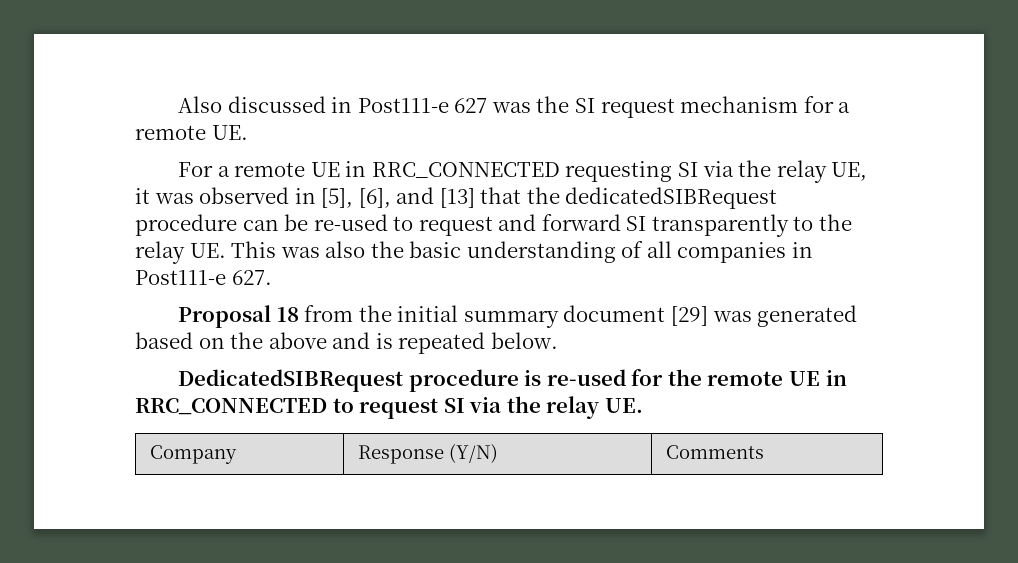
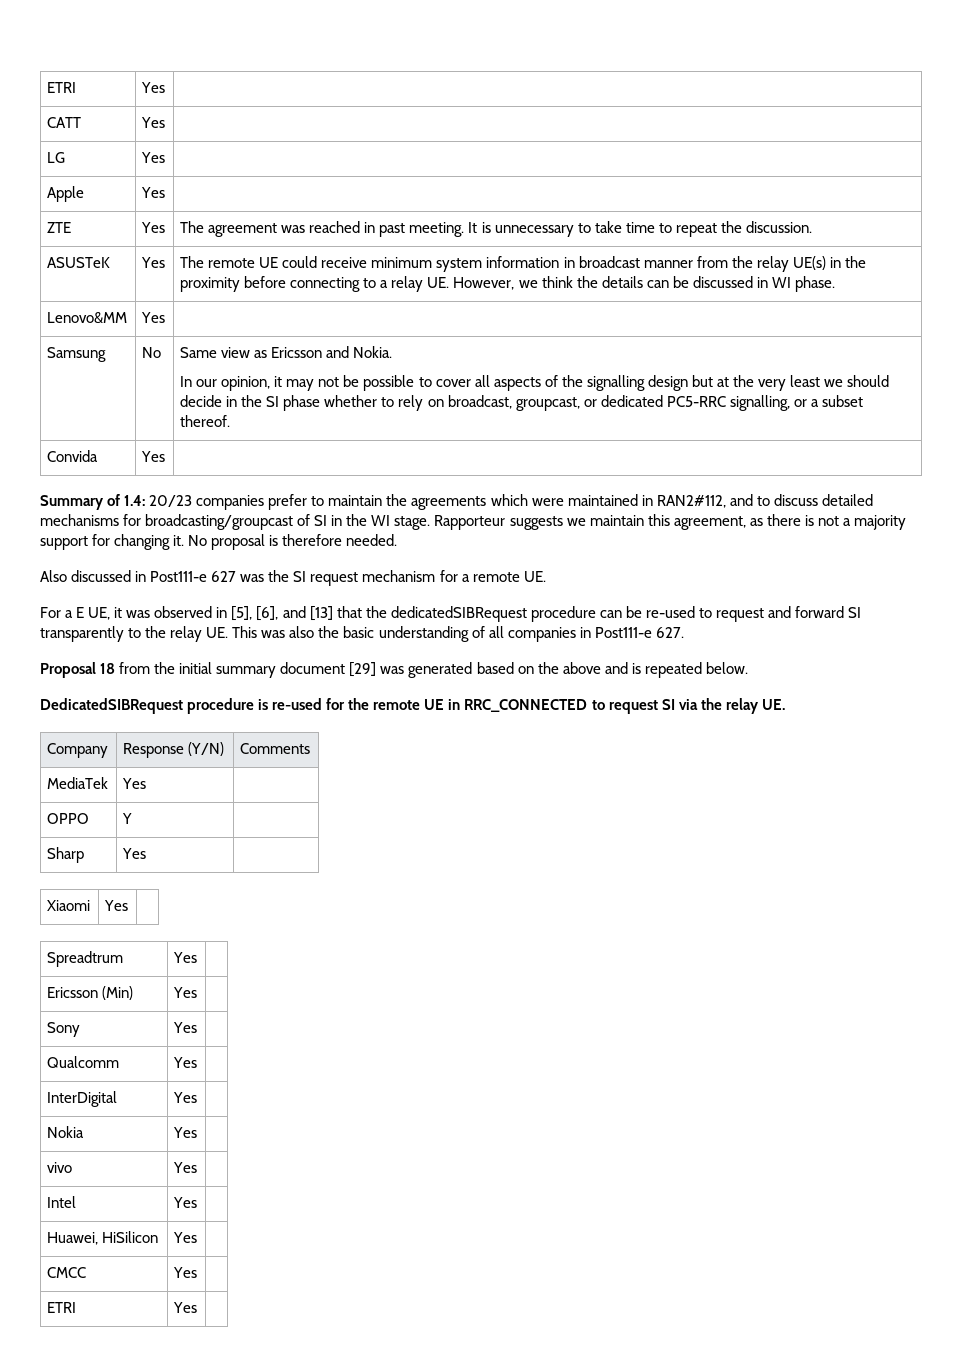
(178, 104) none -> [47,82,77,93] [141,82,166,93] [47,117,82,128] [141,117,166,128] [47,152,66,163] [141,152,166,163] [47,186,85,202] [141,187,166,198] [47,222,72,233] [141,222,166,233] [180,221,812,237] [47,257,111,268] [141,257,166,268] [180,256,866,272] [180,276,835,292] [47,312,128,324] [141,312,166,323] [47,347,107,362] [142,347,162,358] [180,346,393,358] [180,375,890,391] [180,395,863,411] [180,415,231,427] [47,450,99,462] [141,451,166,462] [40,494,873,510] [40,514,906,530] [40,534,398,550] ETRI | Yes | // CATT | Yes | // LG | Yes | // Apple | Yes | // ZTE | Yes | The agreement was reached in past meeting. It is unnecessary to take time to repeat the discussion. // ASUSTeK | Yes | The remote UE could receive minimum system information in broadcast manner from the relay UE(s) in the proximity before connecting to a relay UE. However, we think the details can be discussed in WI phase. // Lenovo&MM | Yes | // Samsung | No | Same view as Ericsson and Nokia. // In our opinion, it may not be possible to cover all aspects of the signalling design but at the very least we should decide in the SI phase whether to rely on broadcast, groupcast, or dedicated PC5-RRC signalling, or a subset thereof. // Convida | Yes | // Summary of 1.4: 20/23 companies prefer to maintain the agreements which were maintained in RAN2#112, and to discuss detailed mechanisms for broadcasting/groupcast of SI in the WI stage. Rapporteur suggests we maintain this agreement, as there is not a majority support for changing it. No proposal is therefore needed. //
[234,160,827,183] remote UE in RRC_CONNECTED requesting SI via the relay -> [76,607,85,618] E
(765, 452) none -> [47,777,109,789] [122,778,147,789] [47,813,90,824] [122,813,133,824] [47,847,85,863] [122,848,147,859] [47,900,91,911] [104,900,129,911] [47,951,124,967] [173,952,198,963] [47,986,134,1000] [173,987,198,998] [47,1022,81,1037] [173,1022,198,1033] [47,1056,120,1068] [173,1057,198,1068] [47,1091,118,1107] [173,1092,198,1103] [47,1126,85,1138] [173,1127,198,1138] [47,1162,73,1173] [173,1162,198,1173] [47,1196,77,1208] [173,1197,198,1208] [47,1231,159,1245] [173,1232,198,1243] [47,1267,87,1278] [173,1267,198,1278] [47,1302,77,1313] [173,1302,198,1313] // MediaTek | Yes | // OPPO | Y | // Sharp | Yes | // Xiaomi | Yes | // Spreadtrum | Yes | // Ericsson (Min) | Yes | // Sony | Yes | // Qualcomm | Yes | // InterDigital | Yes | // Nokia | Yes | // vivo | Yes | // Intel | Yes | // Huawei, HiSilicon | Yes | // CMCC | Yes | // ETRI | Yes |

